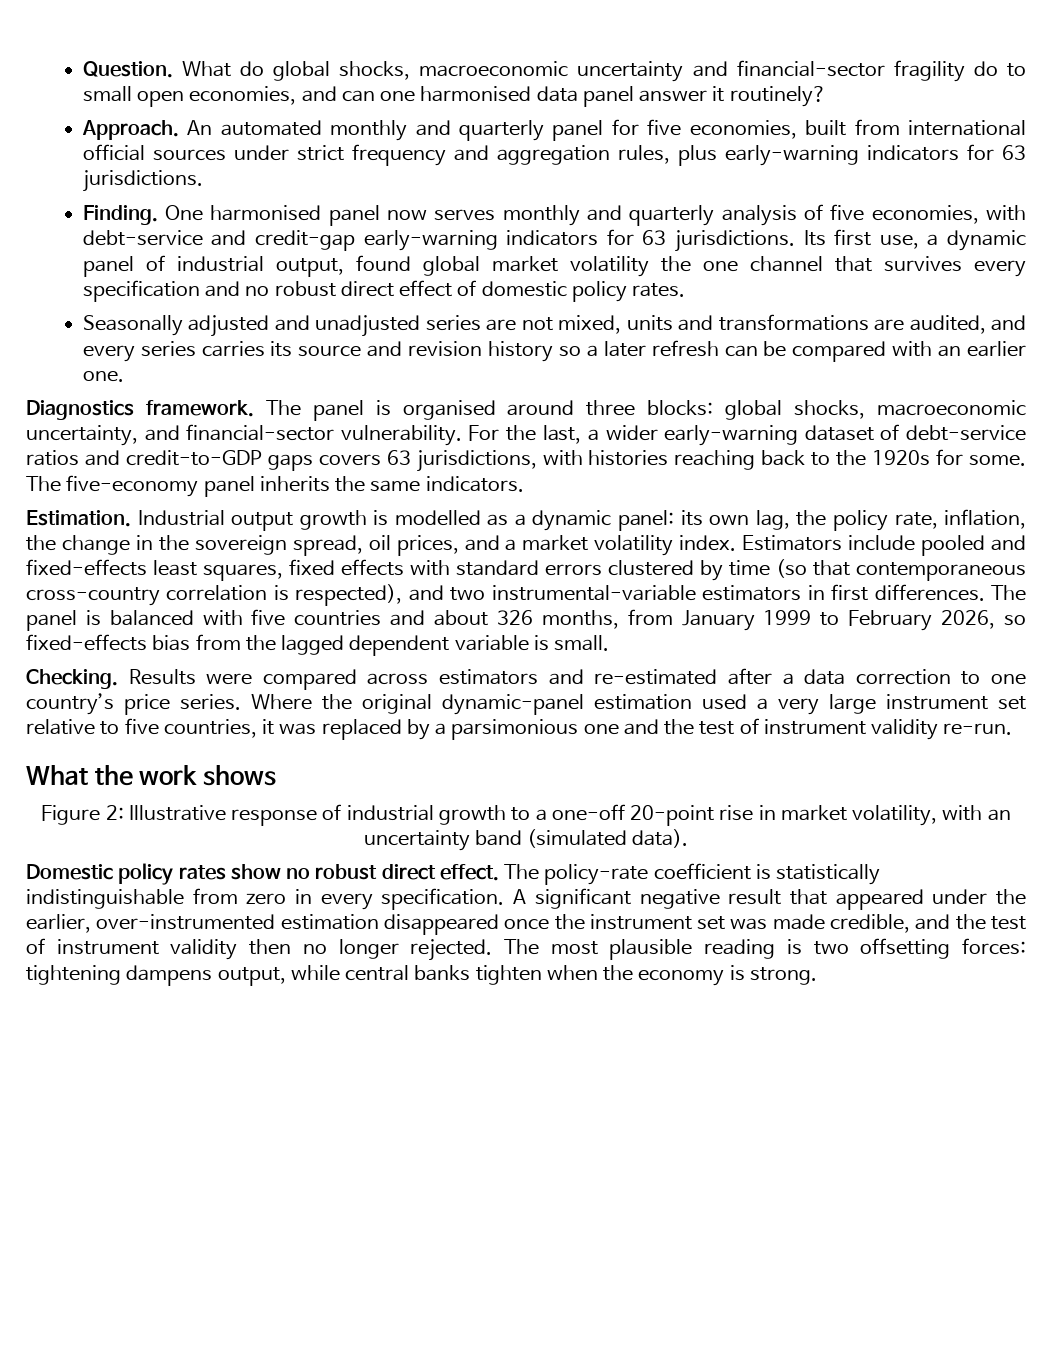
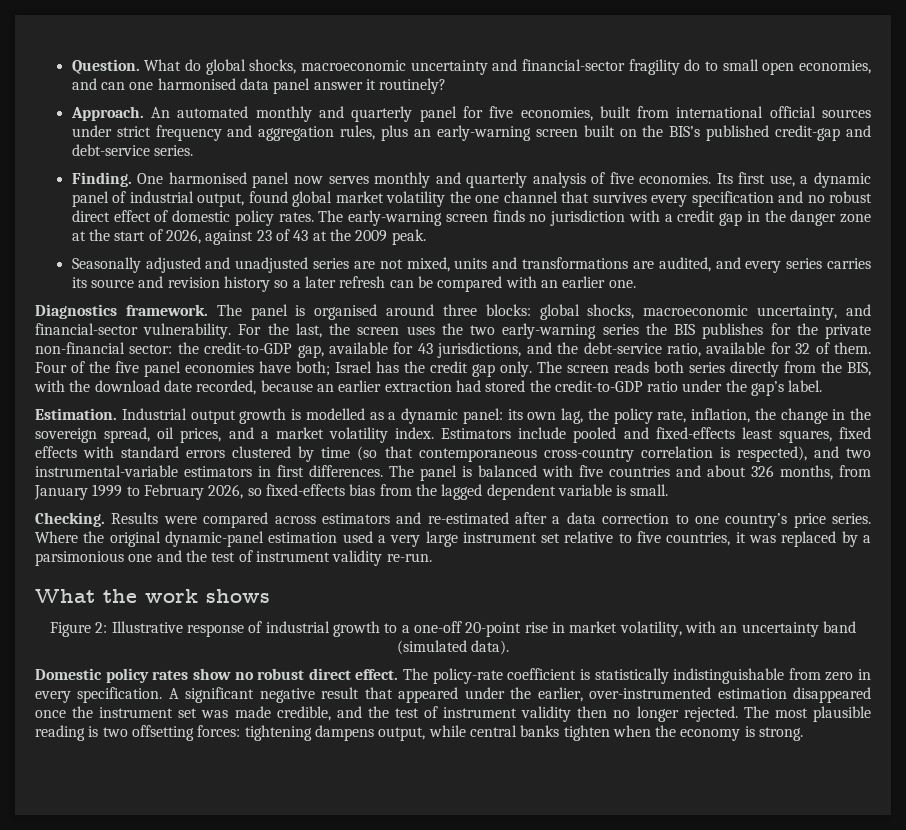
[724,144,1027,166] [82,170,203,192] early-warning indicators for 63 jurisdictions. -> [414,125,871,141] [71,144,194,156] an early-warning screen built on the BIS’s published credit-gap and debt-service series.
[871,205,1027,224] [82,229,795,252] economies, with debt-service and credit-gap early-warning indicators for 63 jurisdictions. -> [639,173,712,184] economies.
(686, 290) none -> [318,210,871,226] [71,229,426,245] The early-warning screen finds no jurisdiction with a credit gap in the danger zone at the start of 2026, against 23 of 43 at the 2009 peak.
[588,424,1026,446] [26,449,1027,472] [26,475,524,497] a wider early-warning dataset of debt-service ratios and credit-to-GDP gaps covers 63 jurisdictions, with histories reaching back to the 1920s for some. The five-economy panel inherits the same indicators. -> [329,323,872,339] [35,342,871,358] [35,361,871,377] [34,380,823,396] the screen uses the two early-warning series the BIS publishes for the private non-financial sector: the credit-to-GDP gap, available for 43 jurisdictions, and the debt-service ratio, available for 32 of them. Four of the five panel economies have both; Israel has the credit gap only. The screen reads both series directly from the BIS, with the download date recorded, because an earlier extraction had stored the credit-to-GDP ratio under the gap’s label.

